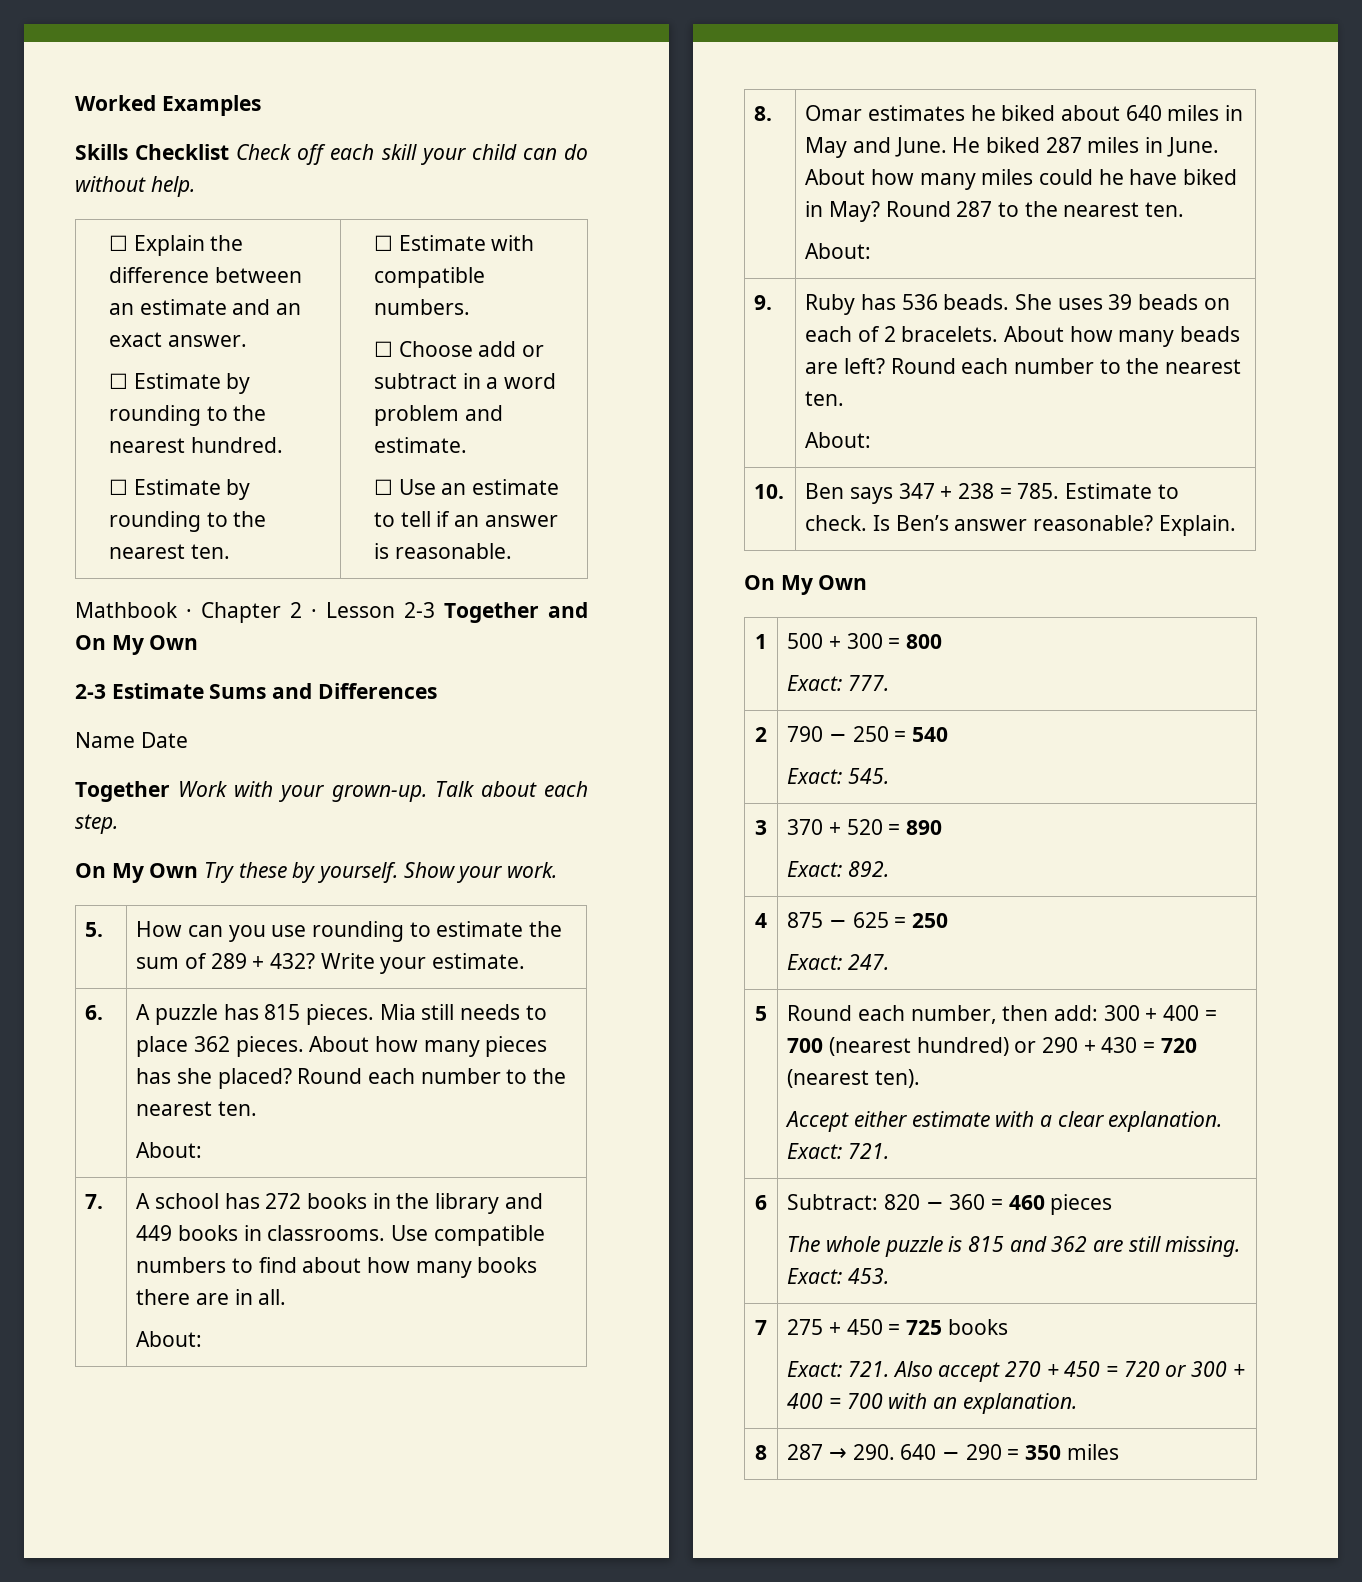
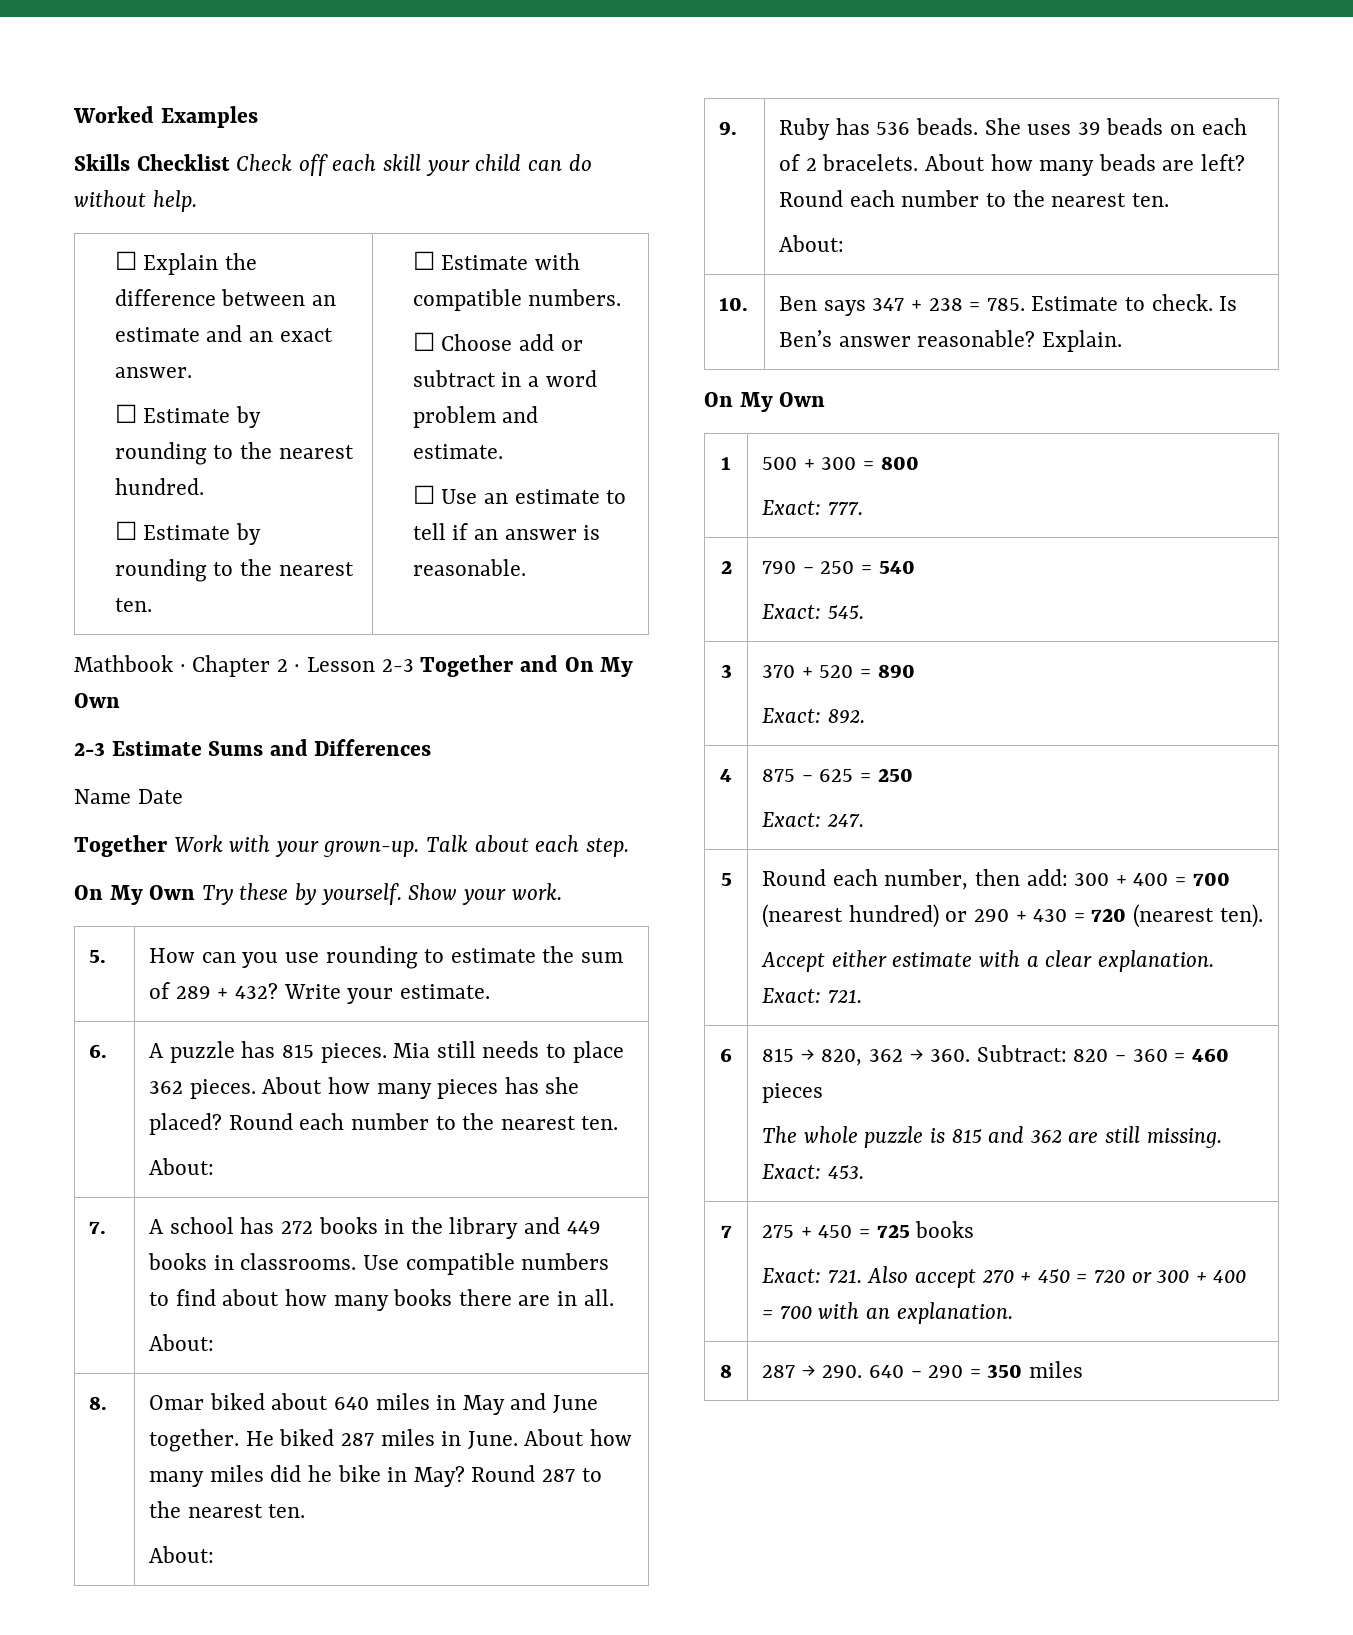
[867,105,996,121] estimates he -> (205, 1402) none
[894,137,947,157] June. -> [552,1395,598,1414] [149,1429,240,1452] June together.
[1039,169,1238,185] could he have biked -> [270,1465,381,1482] did he bike
(767, 1202) none -> [762,1048,971,1066] 815 → 820, 362 → 360.

